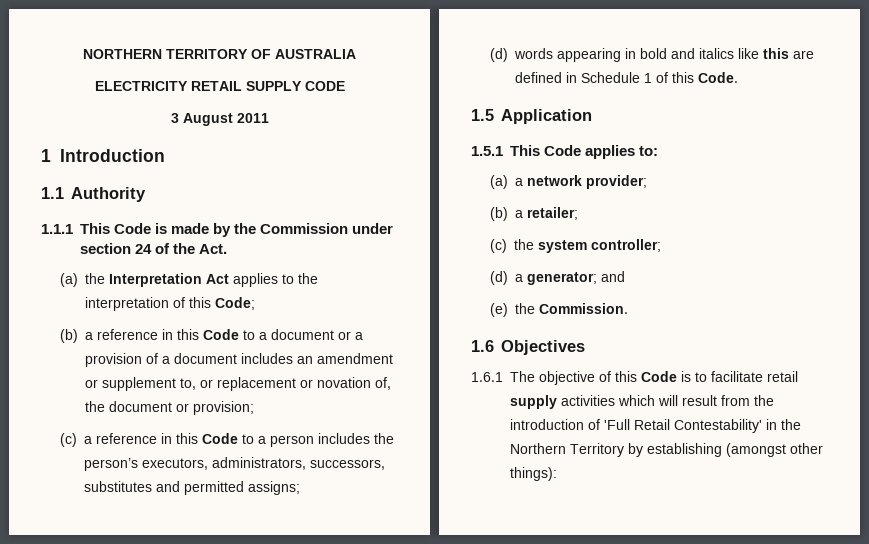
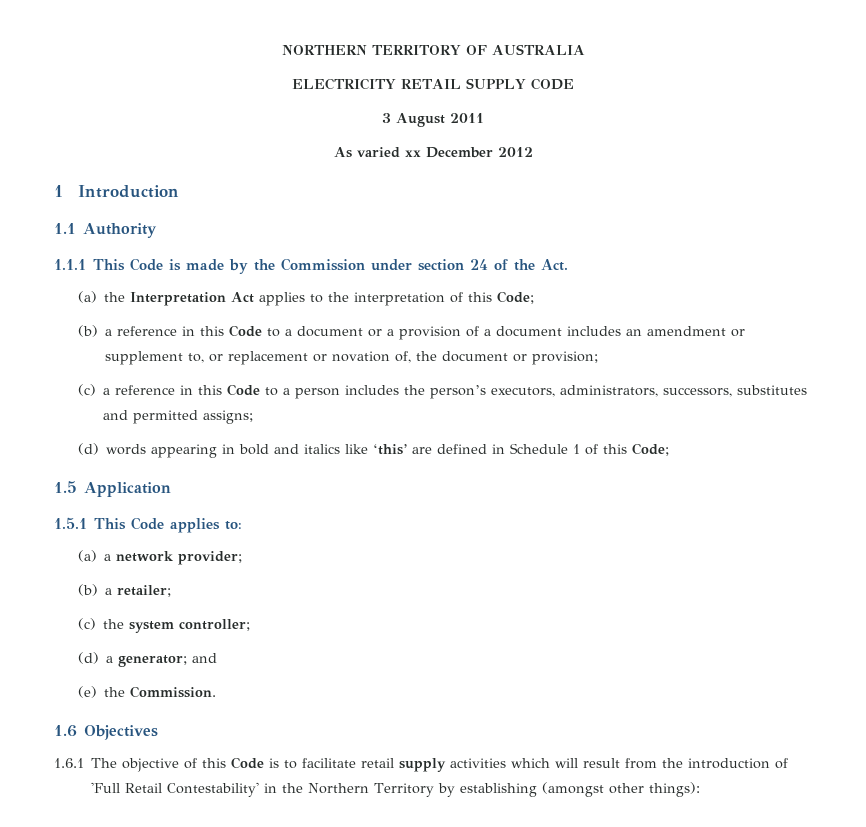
(269, 118) none -> [333,147,533,158] // As varied xx December 2012
[763,48,790,59] this -> [373,444,408,455] ‘this’
[698,72,739,83] Code. -> [632,443,670,456] Code;

